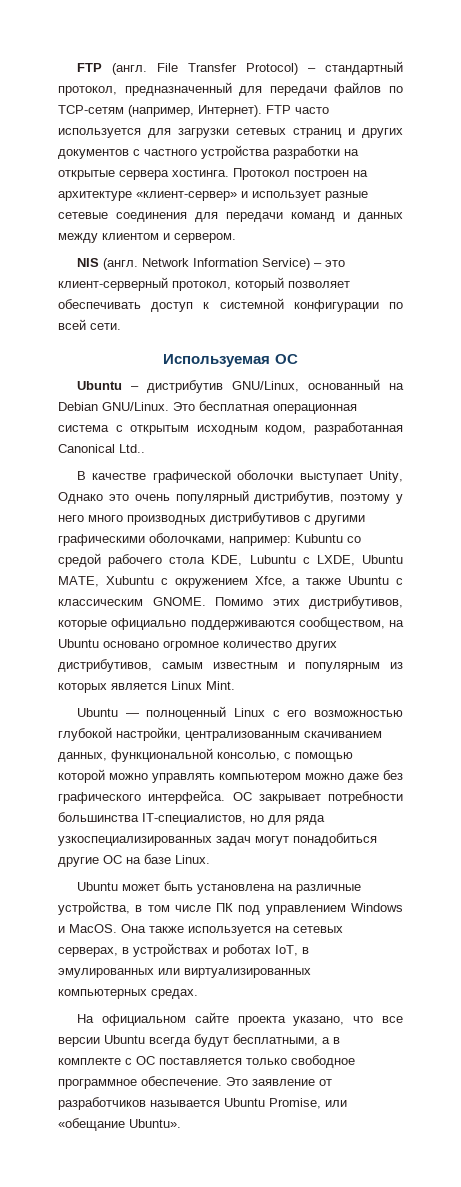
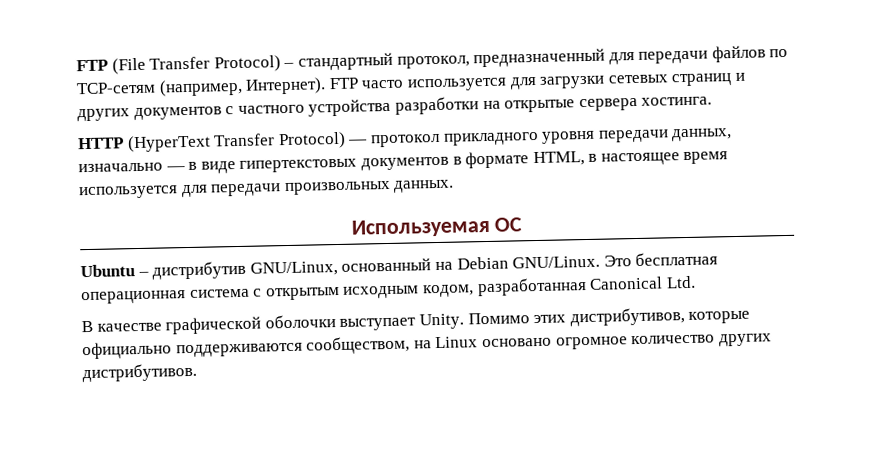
[77,63,179,75] FTP (англ. File -> [76,57,146,75] FTP (File
[233,168,368,180] [58,191,368,201] [58,212,403,222] [58,233,236,243] [77,258,346,270] [58,277,350,291] [58,298,403,312] [58,319,121,330] Протокол построен на архитектуре «клиент-сервер» и использует разные сетевые соединения для передачи команд и данных между клиентом и сервером. // NIS (англ. Network Information Service) – это клиент-серверный протокол, который позволяет обеспечивать доступ к системной конфигурации по всей сети. -> [78,128,733,153] [78,151,729,174] [78,179,455,200] // HTTP (HyperText Transfer Protocol) — протокол прикладного уровня передачи данных, изначально — в виде гипертекстовых документов в формате HTML, в настоящее время используется для передачи произвольных данных.
[119,444,145,453] Ltd.. -> [665,275,696,289] Ltd.
[368,471,403,483] [58,490,403,504] [58,512,365,525] [58,533,361,546] [58,553,403,567] [58,576,403,588] [58,597,206,606] Unity, Однако это очень популярный дистрибутив, поэтому у него много производных дистрибутивов с другими графическими оболочками, например: Kubuntu со средой рабочего стола KDE, Lubuntu с LXDE, Ubuntu MATE, Xubuntu с окружением Xfce, а также Ubuntu с классическим GNOME. -> [418,313,464,330] Unity.
[58,639,99,648] Ubuntu -> [435,336,479,349] Linux
[58,659,403,672] [58,681,235,693] [77,706,403,720] [58,727,382,741] [58,748,353,762] [58,769,403,783] [58,790,403,804] [58,812,325,825] [58,833,377,846] [58,854,210,867] [77,881,362,894] [58,901,403,915] [58,924,343,936] [58,943,309,957] [58,968,311,978] [58,989,198,999] [77,1012,403,1026] [58,1034,340,1047] [58,1055,355,1068] [58,1076,332,1089] [58,1097,347,1110] [58,1118,181,1131] дистрибутивов, самым известным и популярным из которых является Linux Mint. // Ubuntu — полноценный Linux с его возможностью глубокой настройки, централизованным скачиванием данных, функциональной консолью, с помощью которой можно управлять компьютером можно даже без графического интерфейса. ОС закрывает потребности большинства IT-специалистов, но для ряда узкоспециализированных задач могут понадобиться другие ОС на базе Linux. // Ubuntu может быть установлена на различные устройства, в том числе ПК под управлением Windows и MacOS. Она также используется на сетевых серверах, в устройствах и роботах IoT, в эмулированных или виртуализированных компьютерных средах. // На официальном сайте проекта указано, что все версии Ubuntu всегда будут бесплатными, а в комплекте с ОС поставляется только свободное программное обеспечение. Это заявление от разработчиков называется Ubuntu Promise, или «обещание Ubuntu». -> [82,362,197,383] дистрибутивов.

